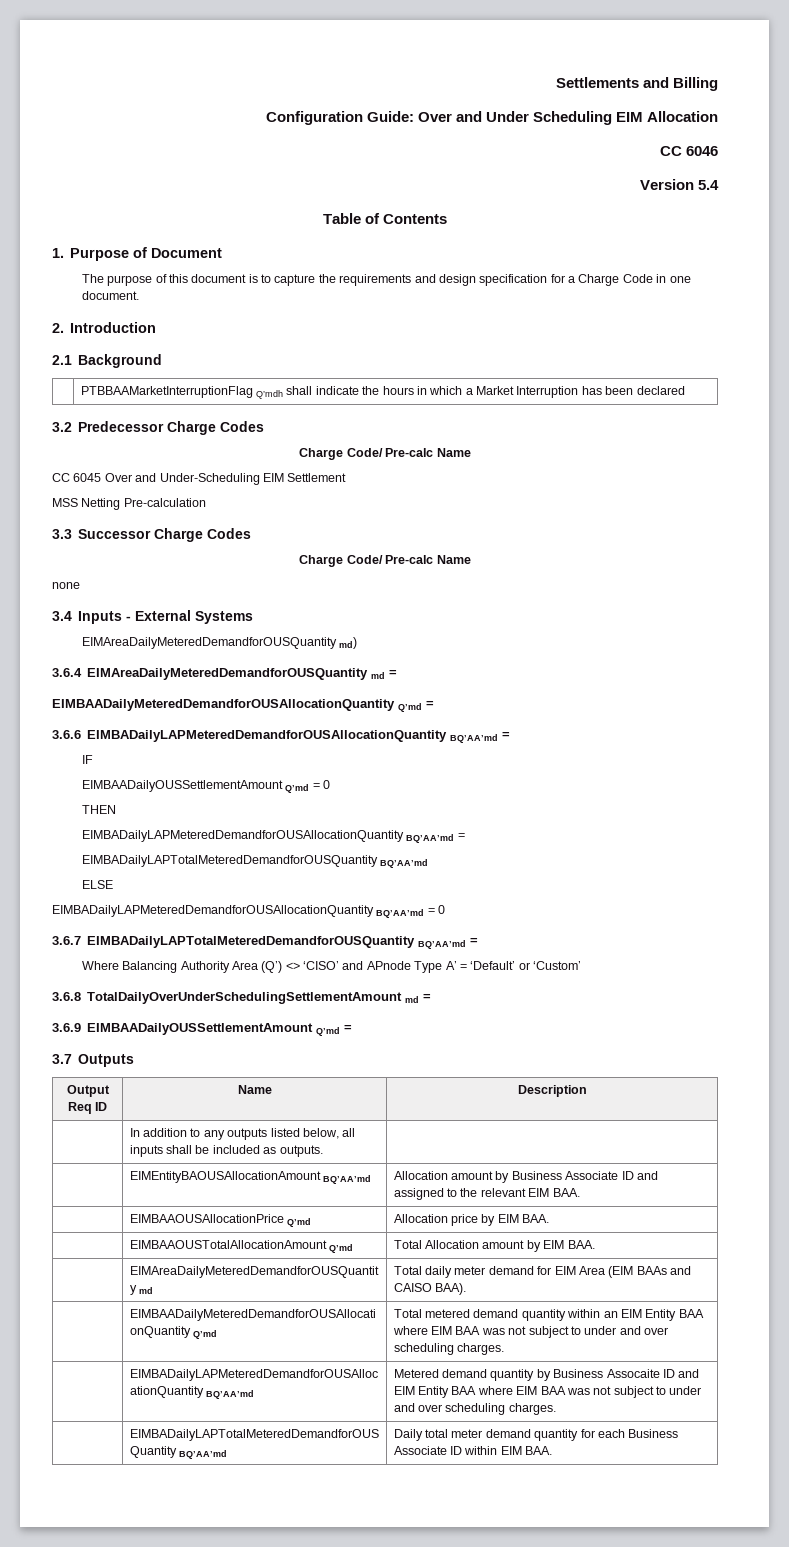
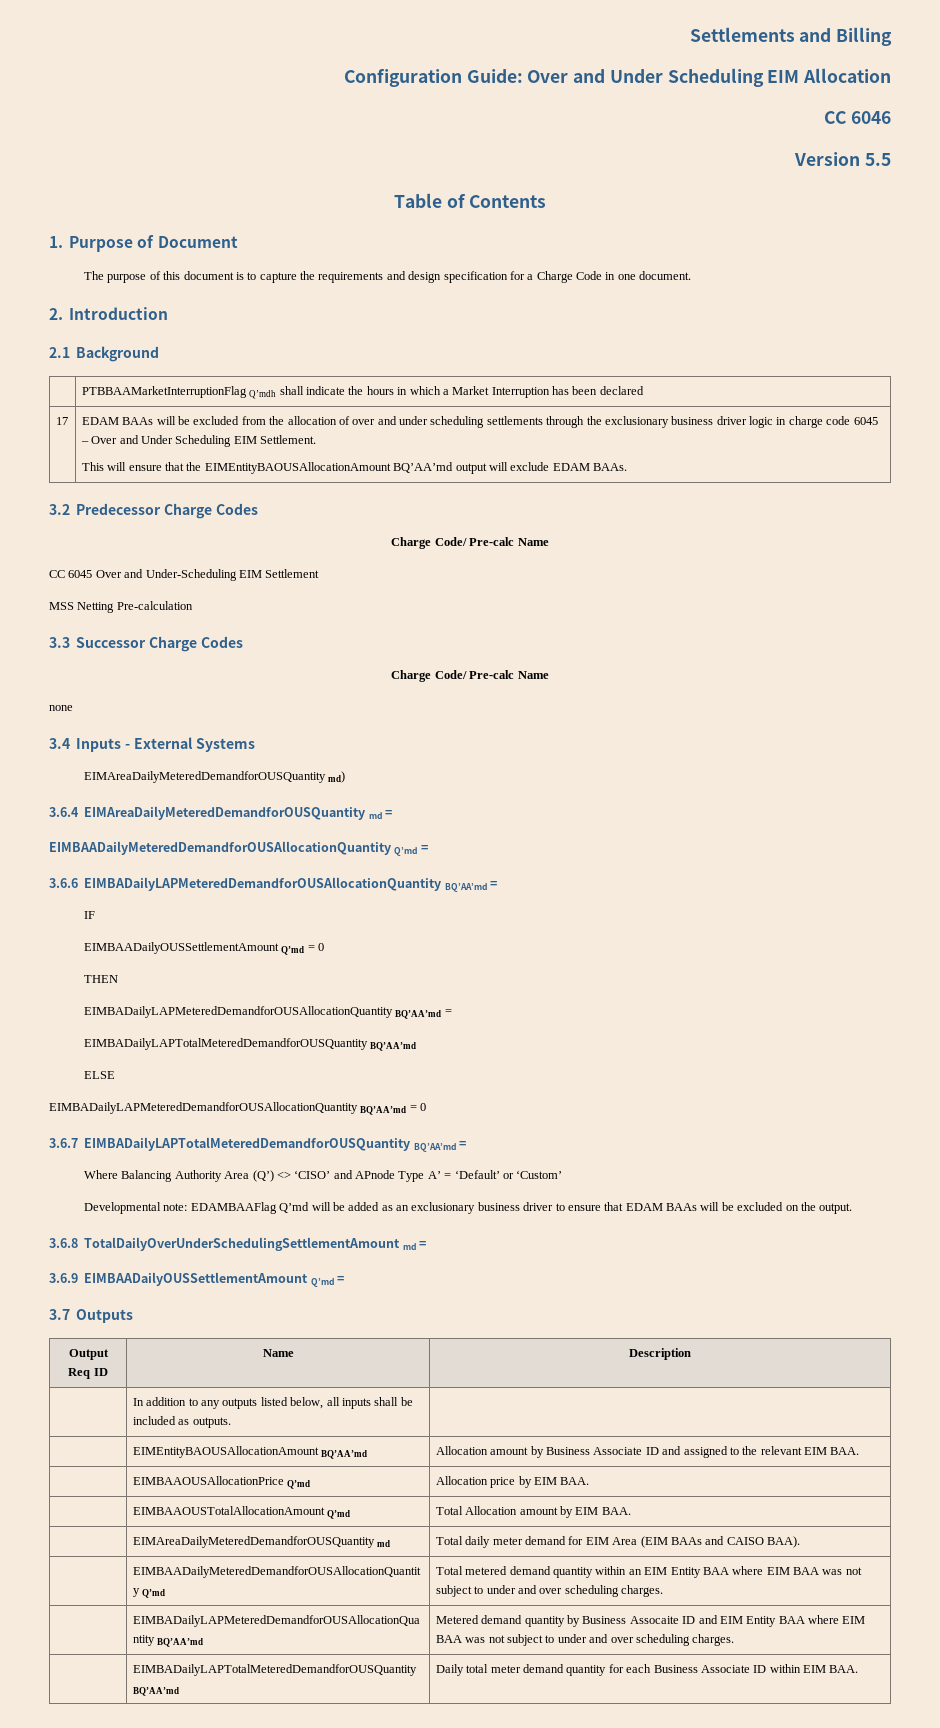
[698,180,719,190] 5.4 -> [865,153,891,166] 5.5
(685, 390) none -> [55,417,68,425] [81,416,878,428] [80,435,317,447] [81,462,628,474] // 17 | EDAM BAAs will be excluded from the allocation of over and under scheduling settlements through the exclusionary business driver logic in charge code 6045 – Over and Under Scheduling EIM Settlement. // This will ensure that the EIMEntityBAOUSAllocationAmount BQ’AA’md output will exclude EDAM BAAs.
(582, 965) none -> [83,1202,853,1214] // Developmental note: EDAMBAAFlag Q’md will be added as an exclusionary business driver to ensure that EDAM BAAs will be excluded on the output.

